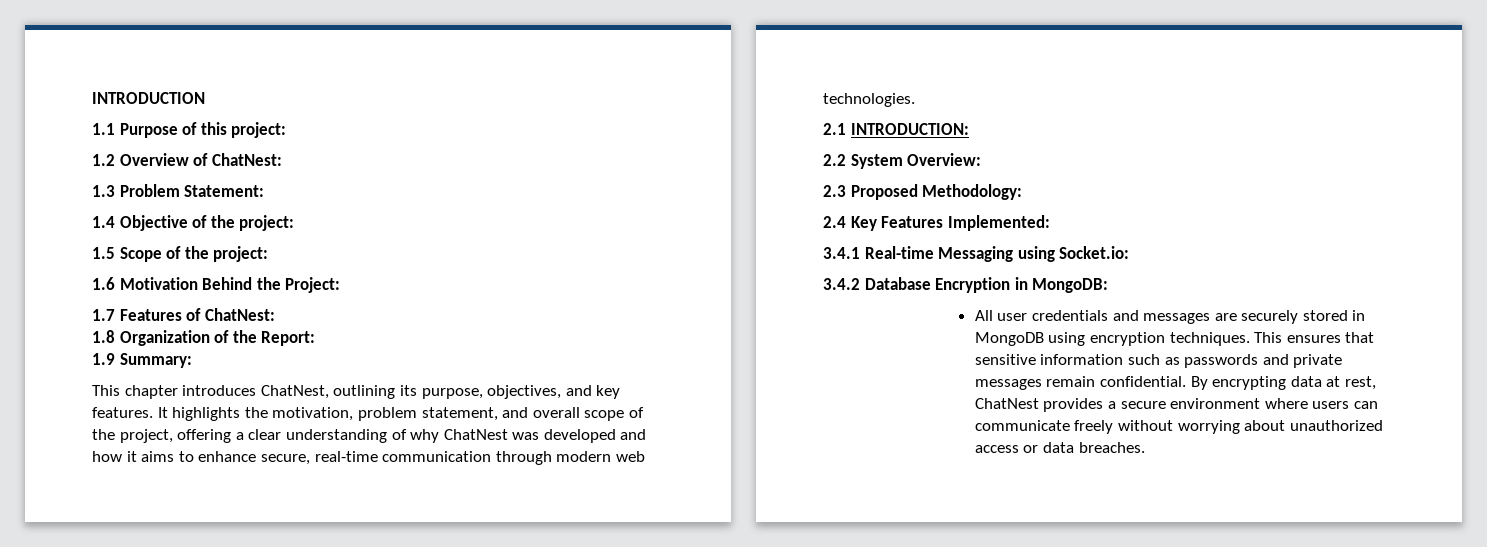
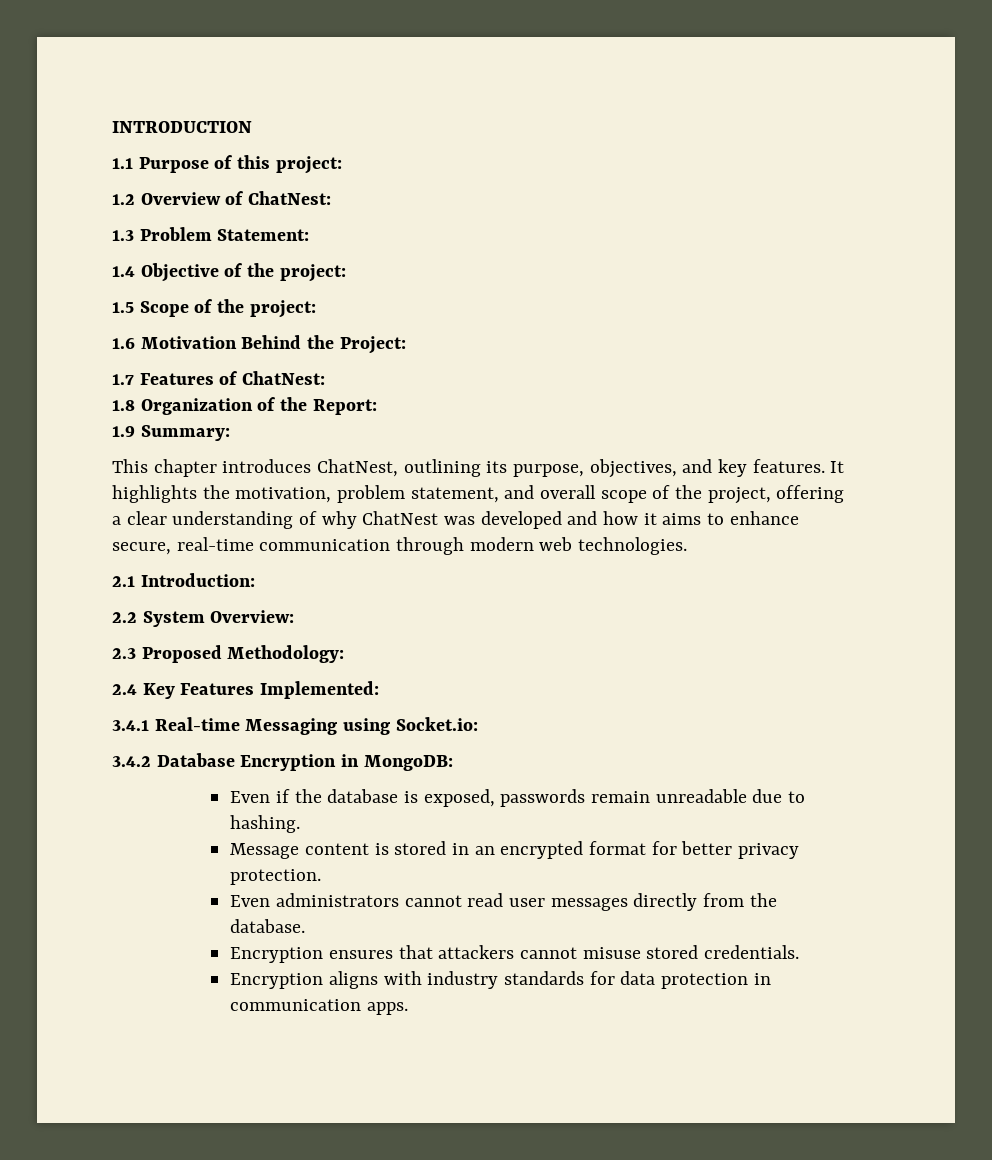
[850,123,969,135] INTRODUCTION: -> [140,573,255,587] Introduction:
[974,310,1366,324] [974,332,1375,346] [974,354,1343,368] [974,376,1376,390] [974,398,1378,412] [974,420,1383,434] [974,442,1145,453] All user credentials and messages are securely stored in MongoDB using encryption techniques. This ensures that sensitive information such as passwords and private messages remain confidential. By encrypting data at rest, ChatNest provides a secure environment where users can communicate freely without worrying about unauthorized access or data breaches. -> [230,789,806,807] [230,815,301,833] [230,841,800,859] [230,869,322,885] [230,893,777,911] [230,919,306,933] [230,945,800,963] [230,971,771,989] [230,999,409,1015] Even if the database is exposed, passwords remain unreadable due to hashing. // Message content is stored in an encrypted format for better privacy protection. // Even administrators cannot read user messages directly from the database. // Encryption ensures that attackers cannot misuse stored credentials. // Encryption aligns with industry standards for data protection in communication apps.

